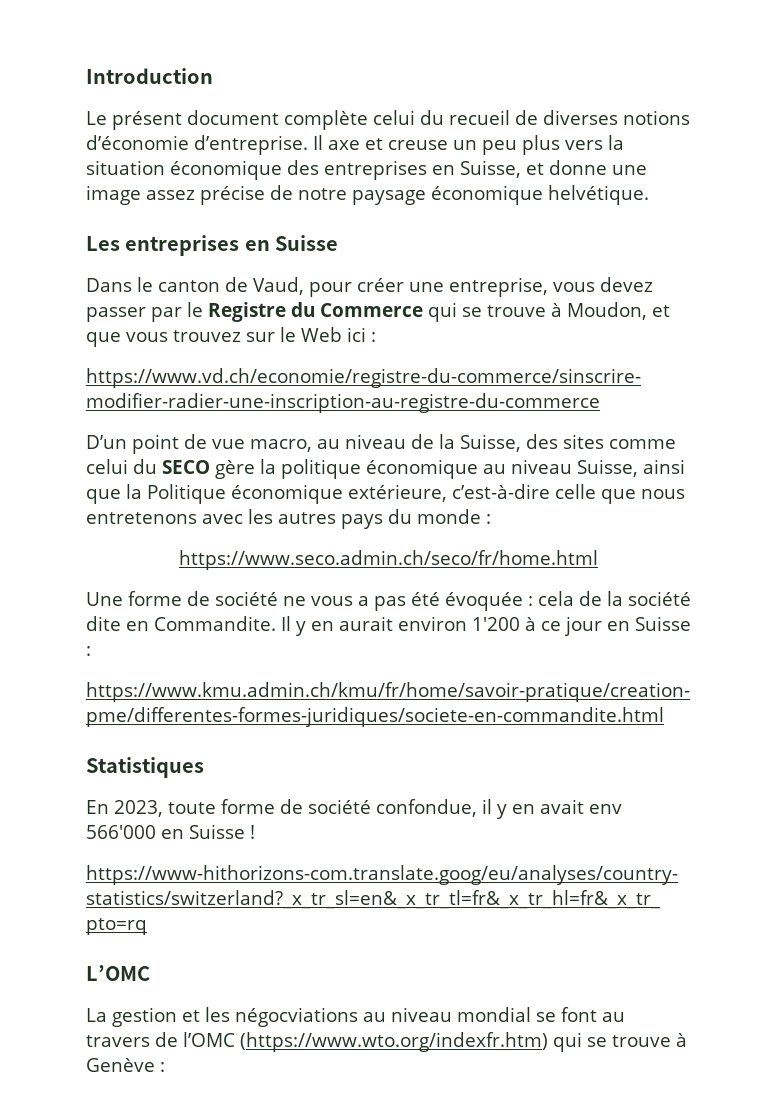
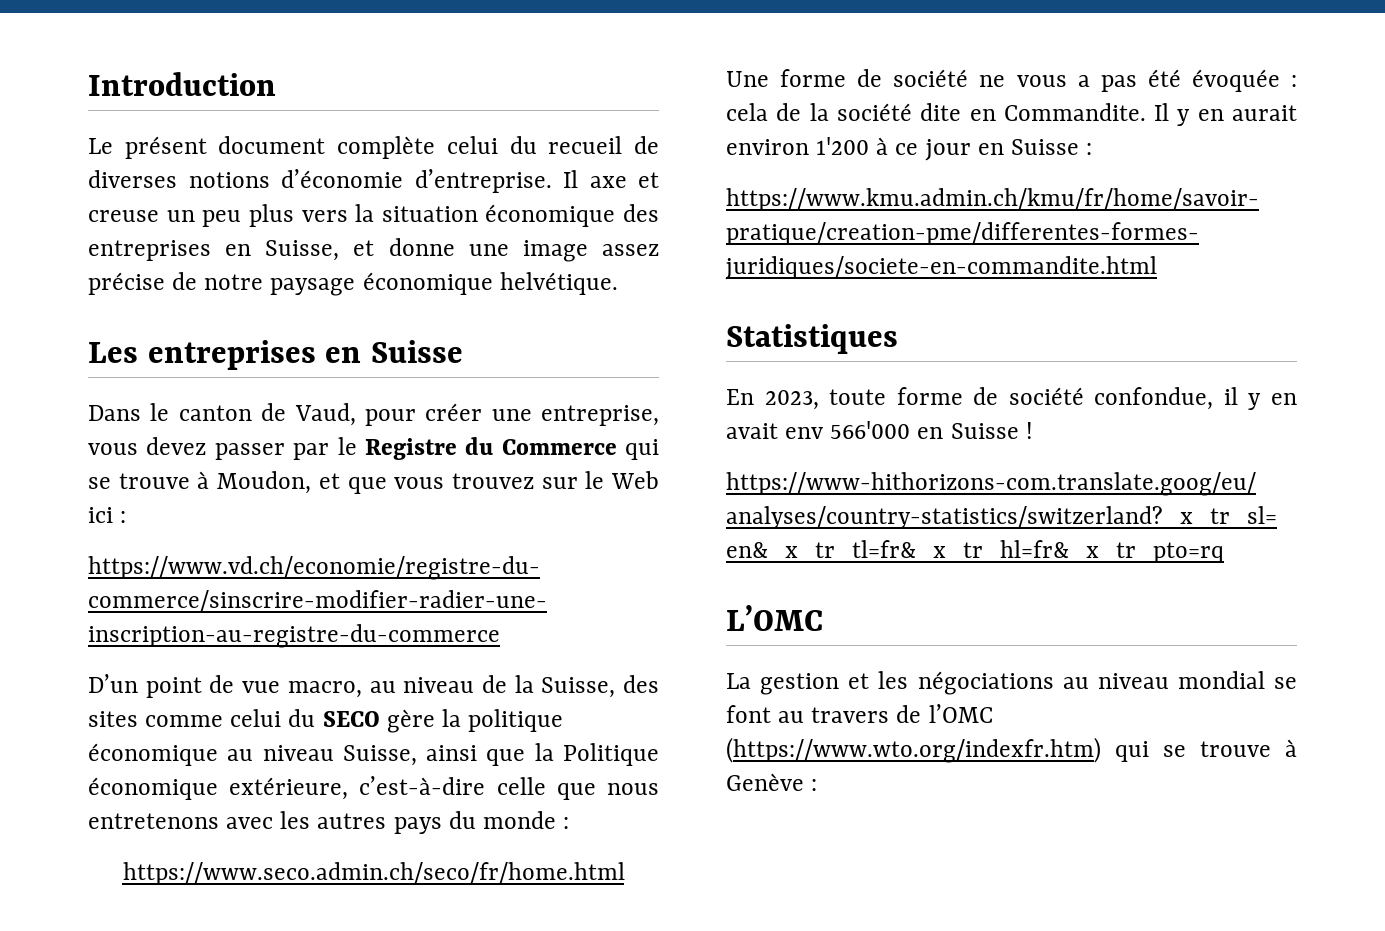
[235,1007,358,1027] négocviations -> [917,671,1054,695] négociations

